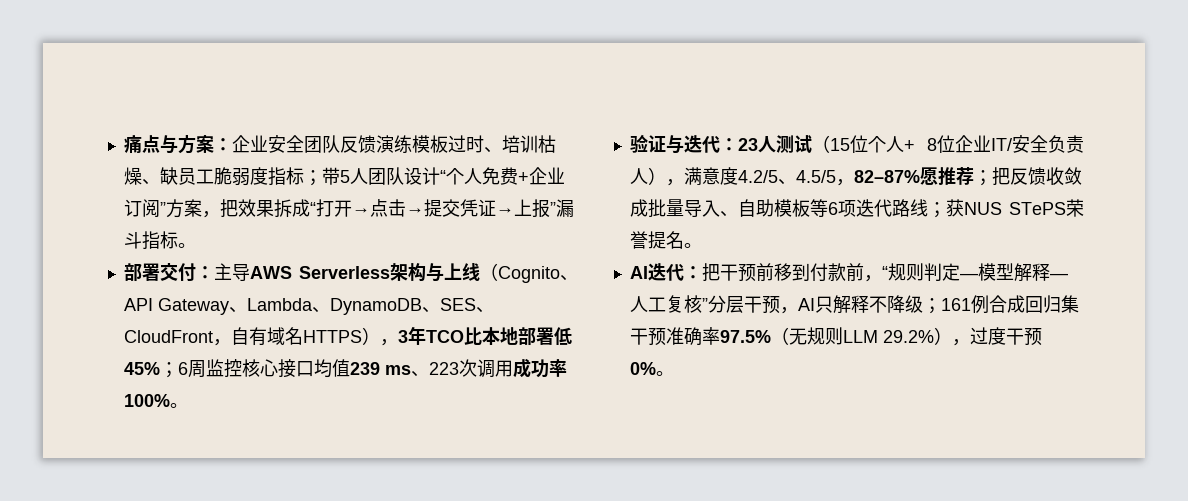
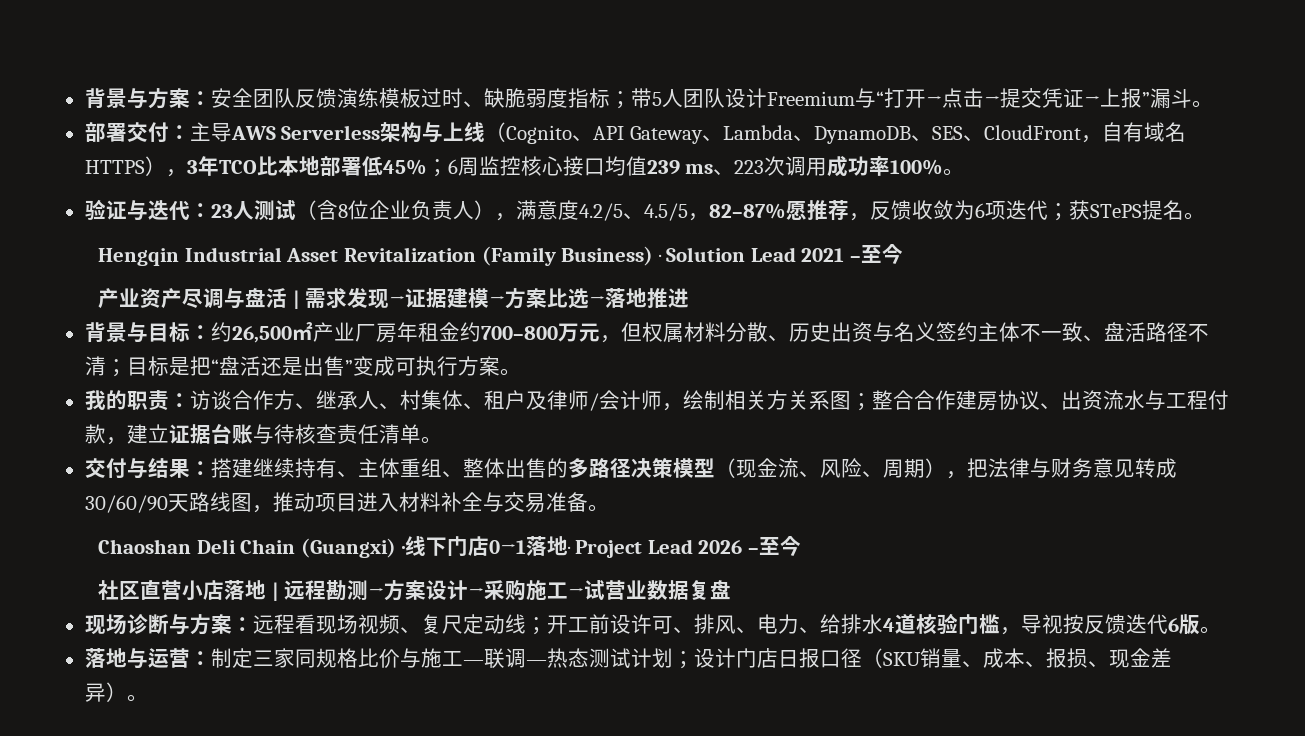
[123,134,268,154] 痛点与方案：企业 -> [84,88,211,109] 背景与方案：
[501,135,556,153] [123,167,214,185] 培训枯燥、缺员工 -> [483,88,505,108] 缺
[439,167,565,185] [123,199,310,218] “个人免费+企业订阅”方案，把效果拆成 -> [766,88,876,108] Freemium与
[141,231,178,250] 指标 -> (1192, 98) none
[829,135,915,153] 15位个人+ -> [316,200,338,220] 含
[991,135,1048,153] IT/安全 -> (411, 209) none
[973,167,1010,186] ；把 -> [848,213,870,221] ，
[629,199,1084,218] [629,231,702,249] [629,263,1068,282] [629,295,1079,314] [629,327,1042,346] [629,362,656,375] 成批量导入、自助模板等6项迭代路线；获NUS STePS荣誉提名。 // AI迭代：把干预前移到付款前，“规则判定—模型解释—人工复核”分层干预，AI只解释不降级；161例合成回归集干预准确率97.5%（无规则LLM 29.2%），过度干预0% -> [953,200,1205,221] [98,244,903,266] [98,288,690,309] [84,322,1209,343] [84,356,521,377] [84,390,1229,411] [84,424,442,445] [84,458,1177,479] [84,492,609,513] [98,536,801,558] [98,580,732,601] [84,613,1221,635] [84,648,1172,669] [84,682,127,702] 为6项迭代；获STePS提名。 // Hengqin Industrial Asset Revitalization (Family Business) · Solution Lead 2021 –至今 // 产业资产尽调与盘活 | 需求发现→证据建模→方案比选→落地推进 // 背景与目标：约26,500㎡产业厂房年租金约700–800万元，但权属材料分散、历史出资与名义签约主体不一致、盘活路径不清；目标是把“盘活还是出售”变成可执行方案。 // 我的职责：访谈合作方、继承人、村集体、租户及律师/会计师，绘制相关方关系图；整合合作建房协议、出资流水与工程付款，建立证据台账与待核查责任清单。 // 交付与结果：搭建继续持有、主体重组、整体出售的多路径决策模型（现金流、风险、周期），把法律与财务意见转成30/60/90天路线图，推动项目进入材料补全与交易准备。 // Chaoshan Deli Chain (Guangxi) ·线下门店0→1落地· Project Lead 2026 –至今 // 社区直营小店落地 | 远程勘测→方案设计→采购施工→试营业数据复盘 // 现场诊断与方案：远程看现场视频、复尺定动线；开工前设许可、排风、电力、给排水4道核验门槛，导视按反馈迭代6版。 // 落地与运营：制定三家同规格比价与施工—联调—热态测试计划；设计门店日报口径（SKU销量、成本、报损、现金差异）

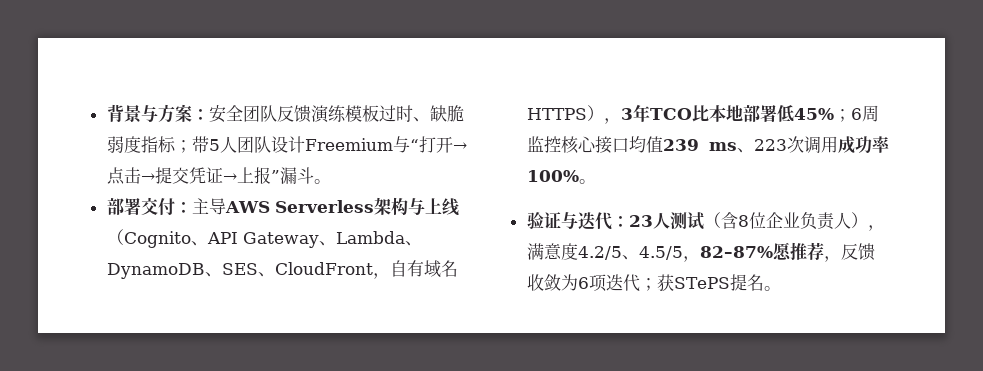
[98,244,903,266] [98,288,690,309] [84,322,1209,343] [84,356,521,377] [84,390,1229,411] [84,424,442,445] [84,458,1177,479] [84,492,609,513] [98,536,801,558] [98,580,732,601] [84,613,1221,635] [84,648,1172,669] [84,682,148,702] // Hengqin Industrial Asset Revitalization (Family Business) · Solution Lead 2021 –至今 // 产业资产尽调与盘活 | 需求发现→证据建模→方案比选→落地推进 // 背景与目标：约26,500㎡产业厂房年租金约700–800万元，但权属材料分散、历史出资与名义签约主体不一致、盘活路径不清；目标是把“盘活还是出售”变成可执行方案。 // 我的职责：访谈合作方、继承人、村集体、租户及律师/会计师，绘制相关方关系图；整合合作建房协议、出资流水与工程付款，建立证据台账与待核查责任清单。 // 交付与结果：搭建继续持有、主体重组、整体出售的多路径决策模型（现金流、风险、周期），把法律与财务意见转成30/60/90天路线图，推动项目进入材料补全与交易准备。 // Chaoshan Deli Chain (Guangxi) ·线下门店0→1落地· Project Lead 2026 –至今 // 社区直营小店落地 | 远程勘测→方案设计→采购施工→试营业数据复盘 // 现场诊断与方案：远程看现场视频、复尺定动线；开工前设许可、排风、电力、给排水4道核验门槛，导视按反馈迭代6版。 // 落地与运营：制定三家同规格比价与施工—联调—热态测试计划；设计门店日报口径（SKU销量、成本、报损、现金差异）。 -> (781, 288) none

